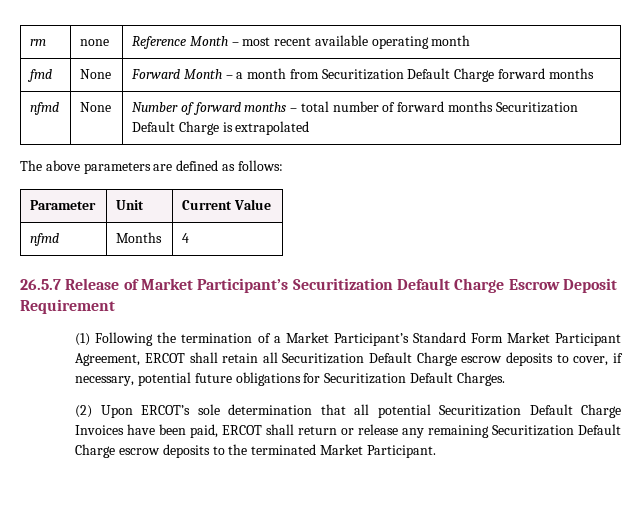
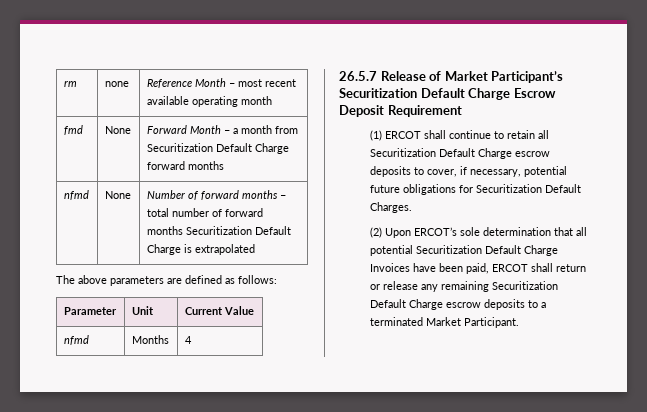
[95,332,621,346] [75,352,218,366] Following the termination of a Market Participant’s Standard Form Market Participant Agreement, ERCOT shall -> [385,130,505,139] ERCOT shall continue to
[228,444,248,455] the -> [541,302,547,308] a

